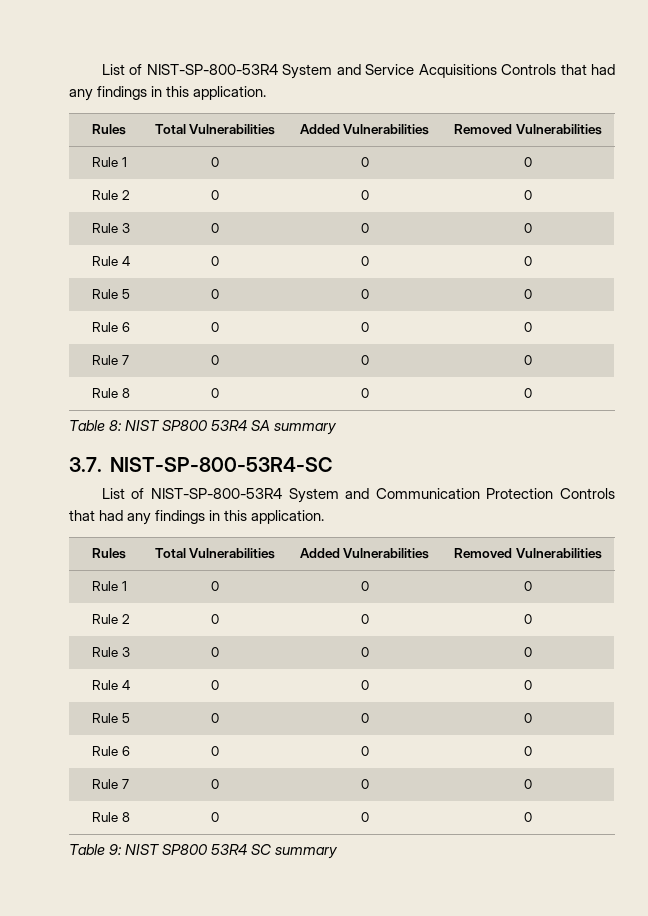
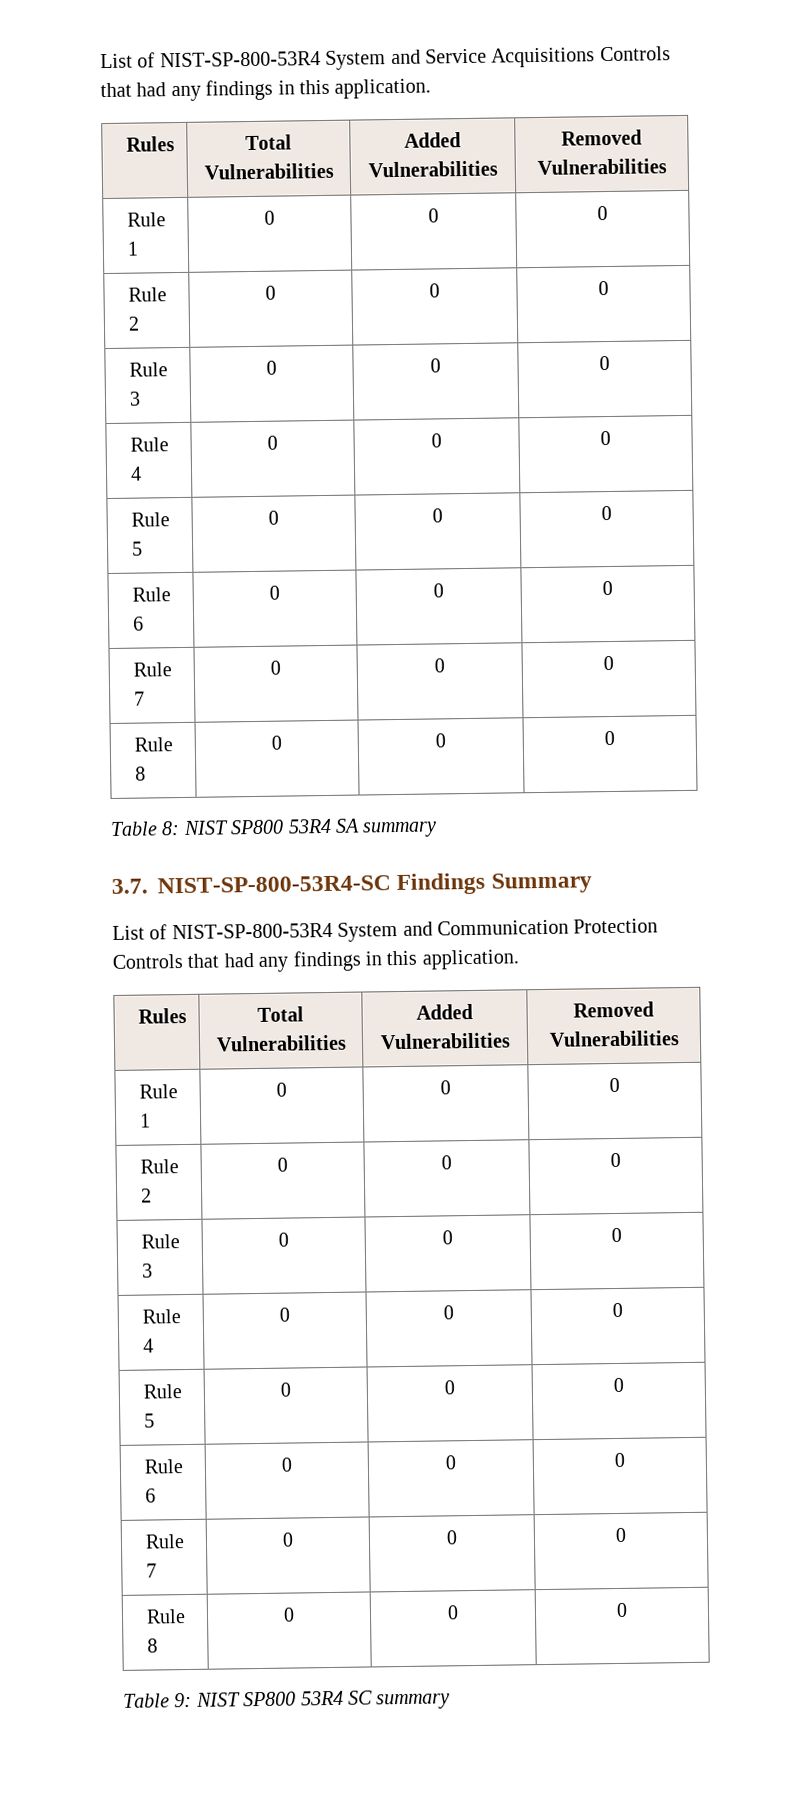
(333, 464) none -> [396,872,592,896] Findings Summary

